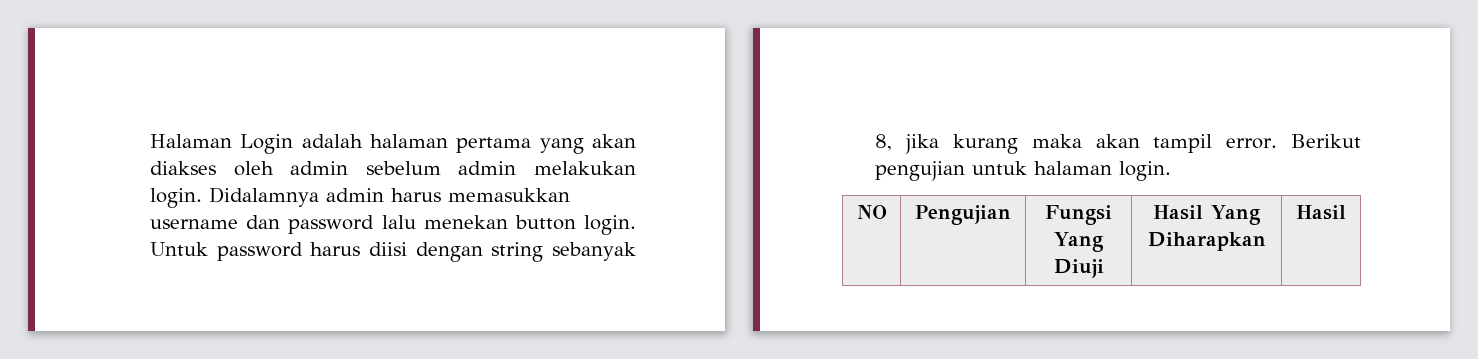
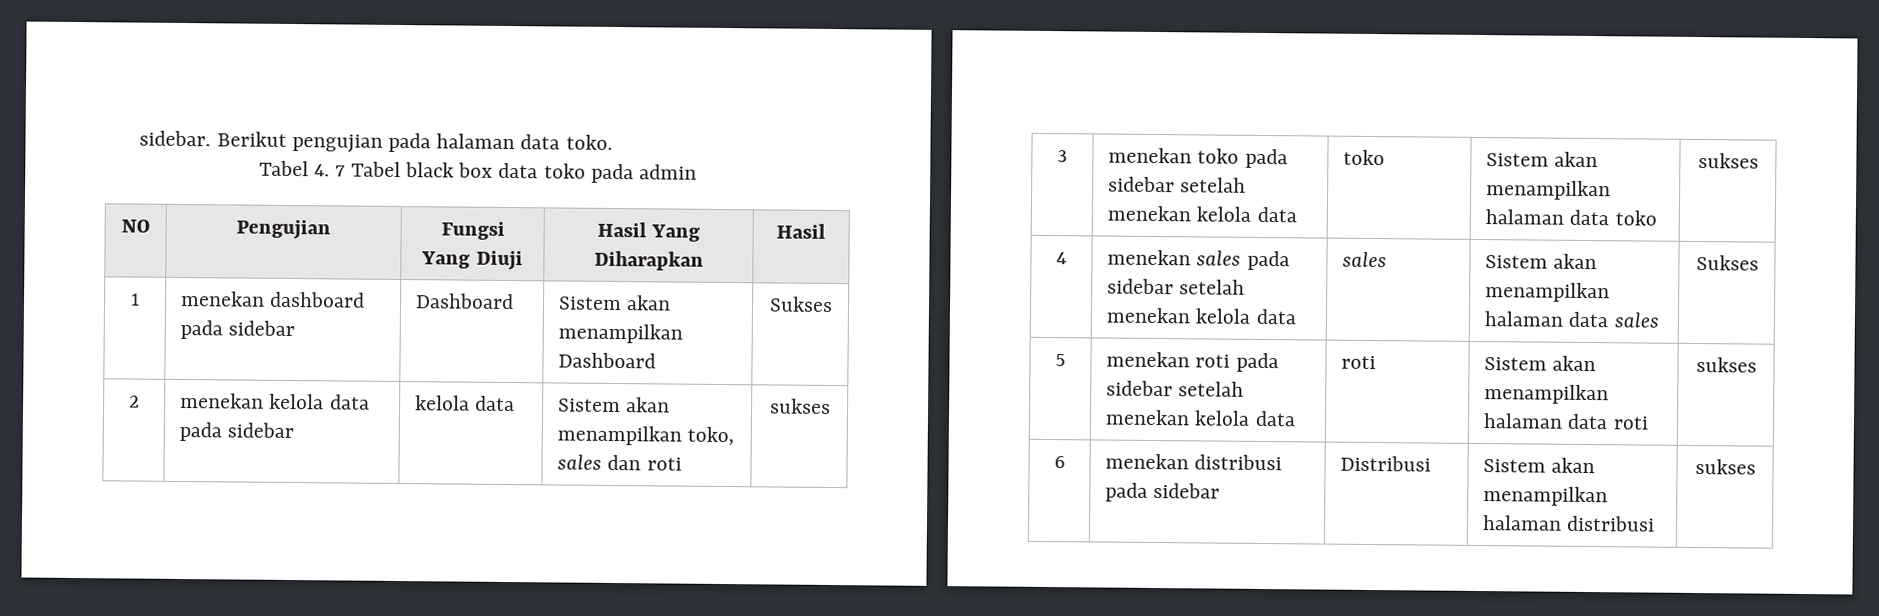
[150,134,636,154] [150,161,636,176] [150,187,571,208] [150,215,636,235] [150,242,636,262] [875,134,1361,154] [875,161,1172,181] Halaman Login adalah halaman pertama yang akan diakses oleh admin sebelum admin melakukan login. Didalamnya admin harus memasukkan username dan password lalu menekan button login. Untuk password harus diisi dengan string sebanyak 8, jika kurang maka akan tampil error. Berikut pengujian untuk halaman login. -> [139,130,613,153] [259,160,697,184] sidebar. Berikut pengujian pada halaman data toko. // Tabel 4. 7 Tabel black box data toko pada admin
(1346, 212) none -> [130,293,140,306] [180,290,366,308] [180,319,296,340] [415,293,515,310] [558,295,672,311] [558,323,684,344] [558,352,657,369] [768,296,833,313] [129,395,140,408] [180,392,370,410] [179,421,295,442] [415,395,516,412] [558,397,671,413] [557,425,735,446] [557,454,682,471] [769,398,831,414] [1057,150,1068,163] [1108,147,1288,169] [1108,176,1247,193] [1107,205,1297,223] [1343,149,1386,166] [1486,151,1599,168] [1486,180,1612,201] [1485,209,1657,226] [1697,153,1759,169] [1056,252,1067,265] [1107,249,1290,271] [1107,278,1246,295] [1106,307,1297,325] [1342,251,1388,268] [1485,253,1598,270] [1485,282,1611,303] [1484,311,1659,328] [1695,254,1759,271] [1055,354,1066,367] [1106,351,1279,373] [1106,380,1245,397] [1105,409,1296,427] [1341,355,1377,370] [1484,355,1597,372] [1484,384,1610,405] [1483,413,1649,430] [1695,356,1757,373] [1053,456,1066,469] [1105,453,1283,471] [1105,482,1221,502] [1340,455,1432,472] [1483,457,1596,474] [1483,486,1609,507] [1482,515,1656,532] [1694,458,1756,475] // 1 | menekan dashboard pada sidebar | Dashboard | Sistem akan menampilkan Dashboard | Sukses // 2 | menekan kelola data pada sidebar | kelola data | Sistem akan menampilkan toko, sales dan roti | sukses // 3 | menekan toko pada sidebar setelah menekan kelola data | toko | Sistem akan menampilkan halaman data toko | sukses // 4 | menekan sales pada sidebar setelah menekan kelola data | sales | Sistem akan menampilkan halaman data sales | Sukses // 5 | menekan roti pada sidebar setelah menekan kelola data | roti | Sistem akan menampilkan halaman data roti | sukses // 6 | menekan distribusi pada sidebar | Distribusi | Sistem akan menampilkan halaman distribusi | sukses

